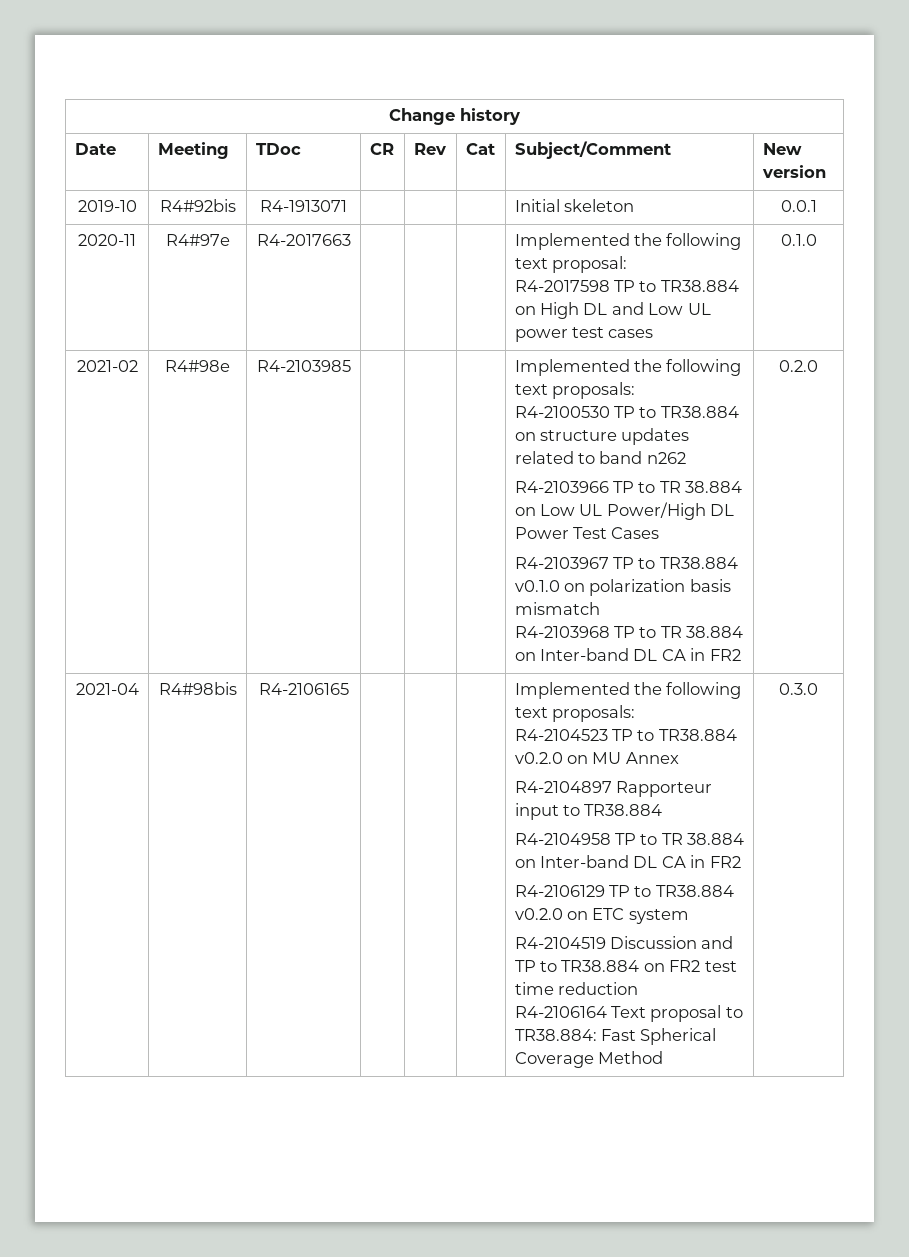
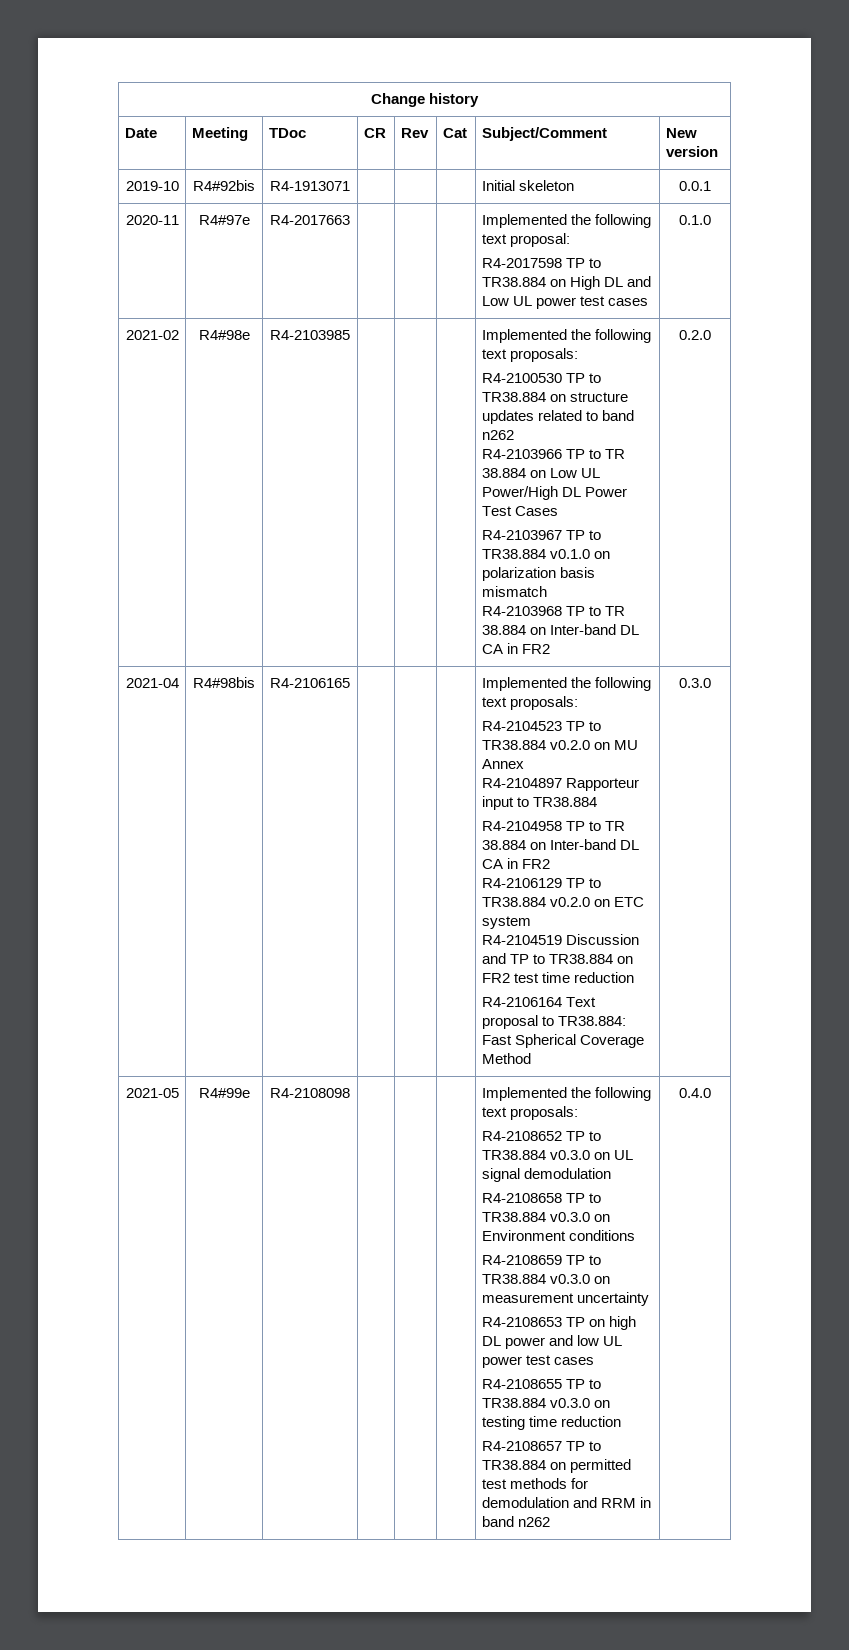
(819, 689) none -> [125,1088,179,1098] [198,1088,250,1098] [270,1088,350,1098] [481,1087,652,1101] [481,1106,579,1120] [481,1131,602,1141] [481,1150,634,1160] [481,1168,612,1182] [481,1193,602,1203] [481,1212,611,1222] [481,1230,636,1241] [481,1255,602,1265] [481,1274,611,1284] [481,1292,650,1306] [481,1316,637,1330] [481,1335,623,1349] [481,1355,595,1368] [481,1379,602,1389] [481,1398,611,1408] [481,1416,622,1430] [481,1441,602,1451] [481,1459,632,1473] [481,1478,589,1489] [481,1497,652,1508] [481,1516,551,1527] [679,1088,711,1098] // 2021-05 | R4#99e | R4-2108098 | | | | Implemented the following text proposals: // R4-2108652 TP to TR38.884 v0.3.0 on UL signal demodulation // R4-2108658 TP to TR38.884 v0.3.0 on Environment conditions // R4-2108659 TP to TR38.884 v0.3.0 on measurement uncertainty // R4-2108653 TP on high DL power and low UL power test cases // R4-2108655 TP to TR38.884 v0.3.0 on testing time reduction // R4-2108657 TP to TR38.884 on permitted test methods for demodulation and RRM in band n262 | 0.4.0

